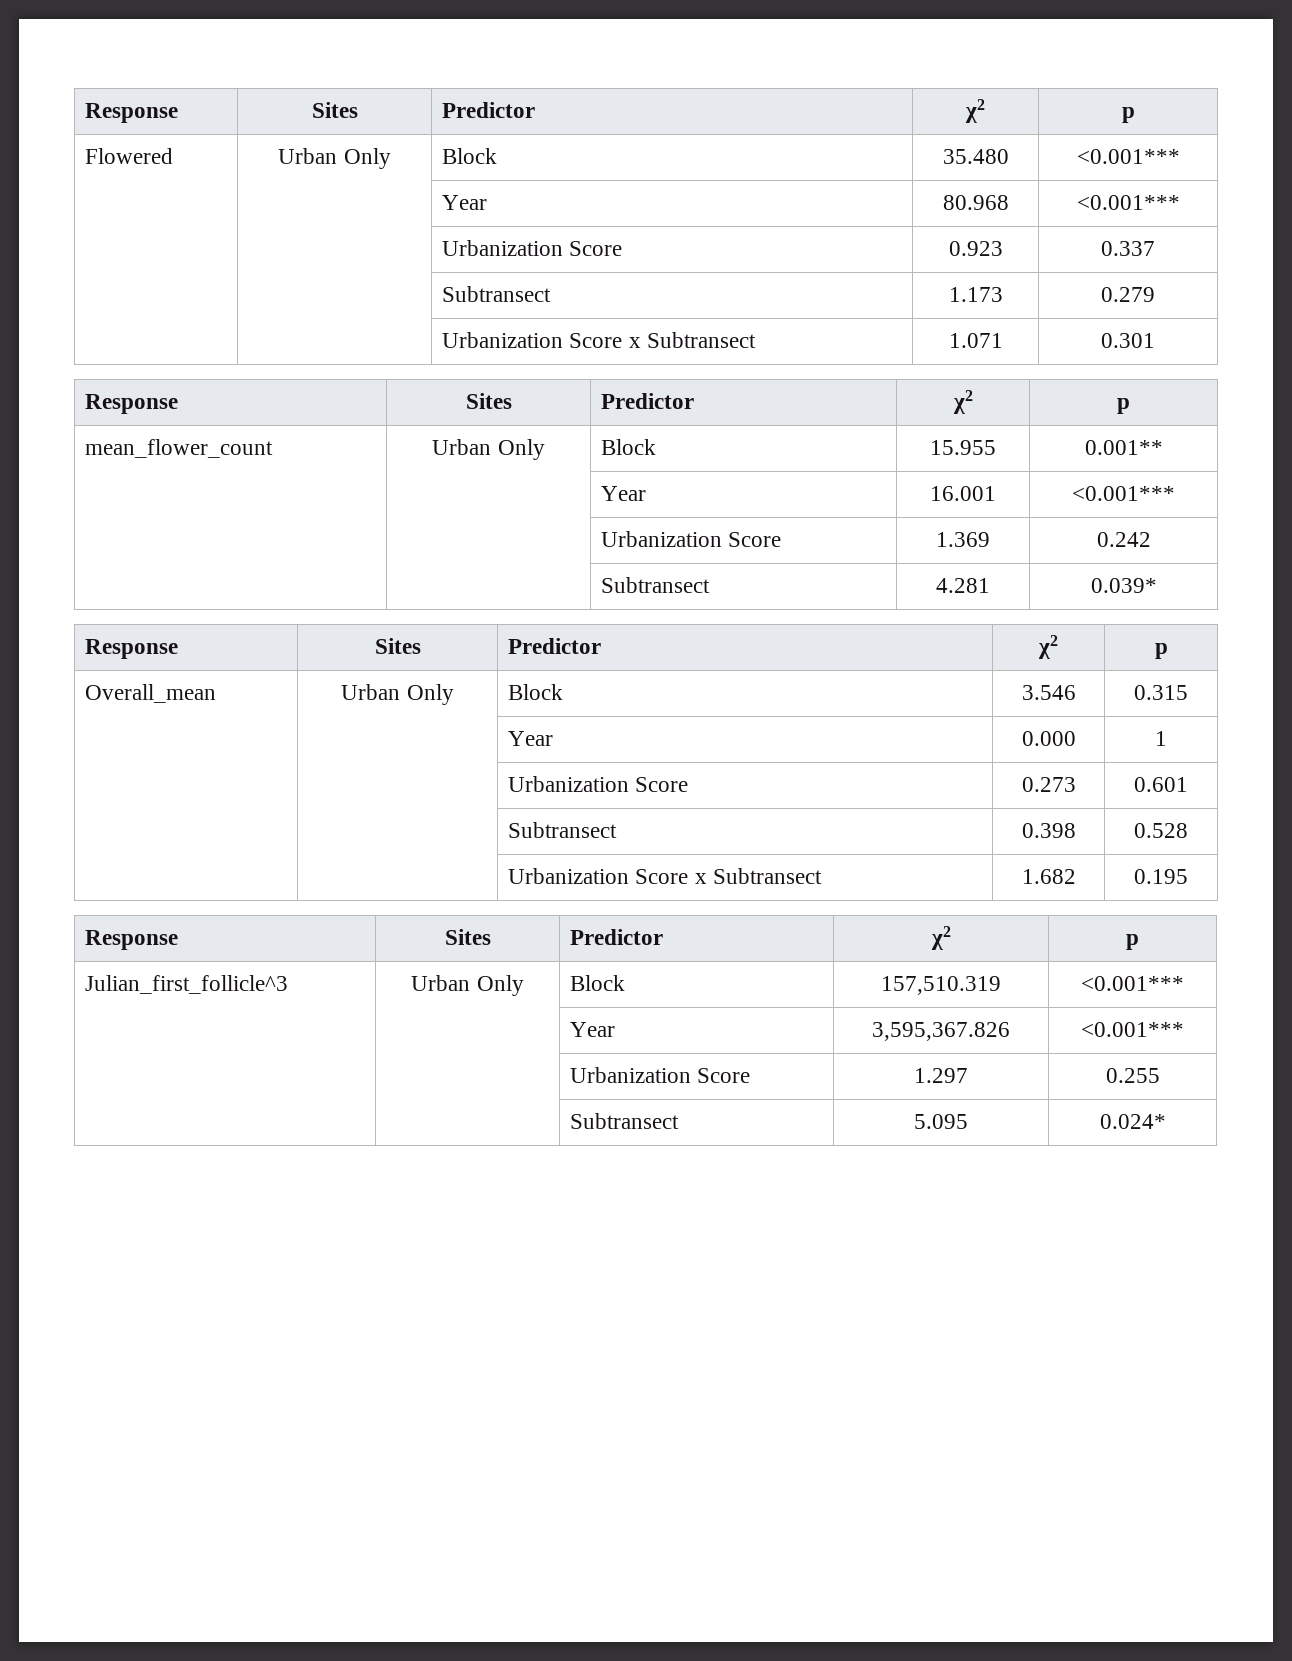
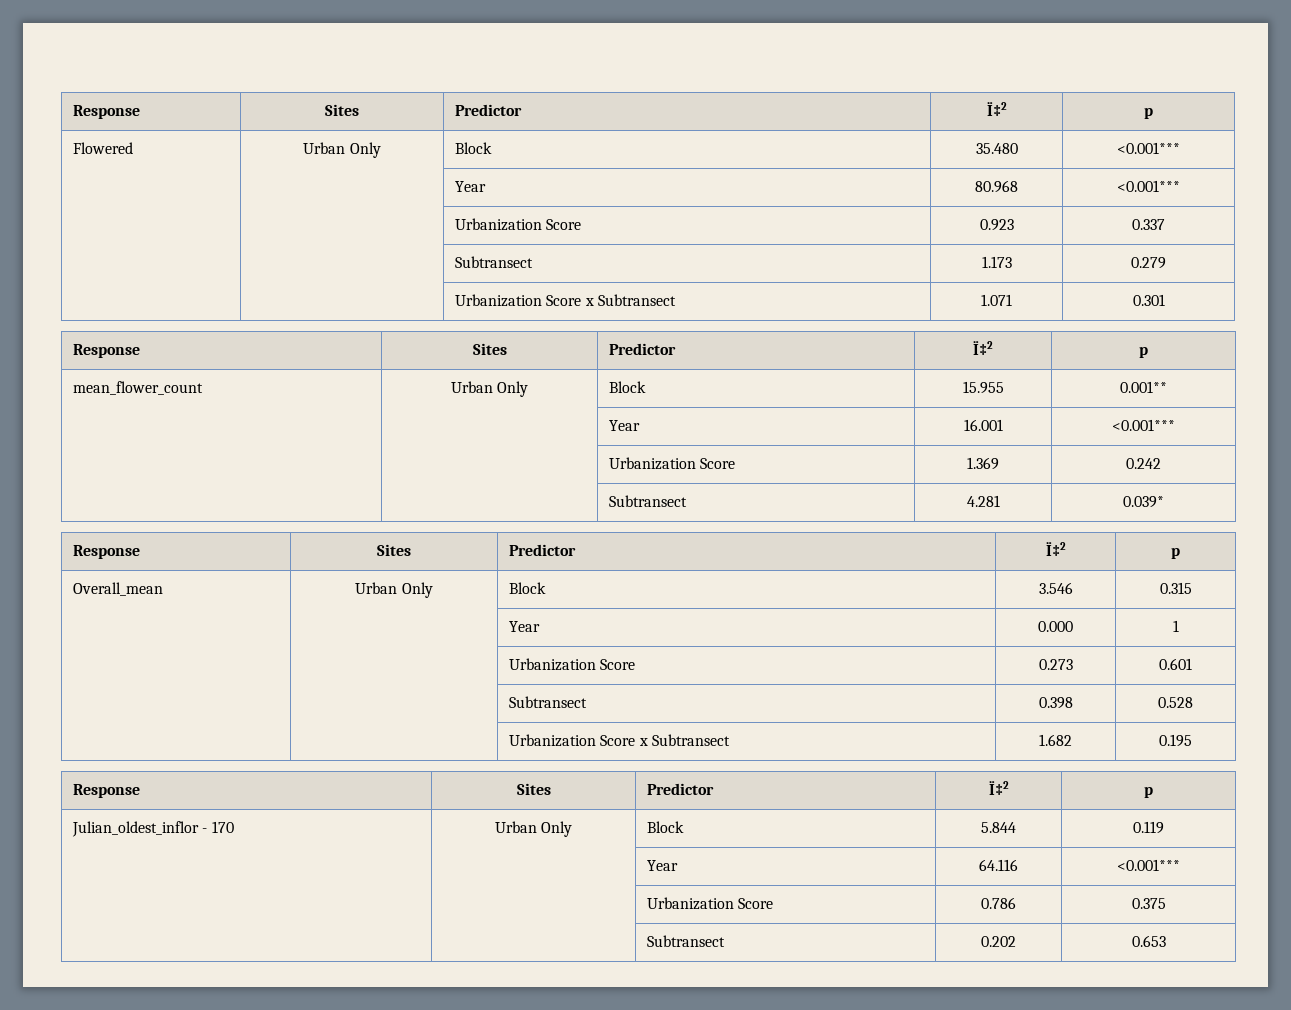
[85,103,179,123] [311,102,358,118] [442,102,536,118] [965,99,985,123] Response | Sites | Predictor | χ2 -> [72,105,140,119] [325,104,359,116] [454,104,522,116] [986,102,1007,116] Response | Sites | Predictor | Ï‡2
[952,390,973,414] χ2 -> [973,341,993,355] Ï‡2
[1038,635,1058,659] χ2 -> [1045,542,1066,556] Ï‡2
[930,926,951,950] [1125,934,1139,950] [85,975,289,994] [411,975,524,996] [570,975,626,991] [881,976,1001,995] [1081,976,1184,991] [570,1022,616,1037] [872,1022,1010,1041] [1081,1022,1184,1037] [570,1067,751,1083] [914,1068,968,1083] [1105,1068,1160,1083] [570,1113,680,1129] [914,1114,968,1129] [1099,1114,1166,1129] χ2 | p // Julian_first_follicle^3 | Urban Only | Block | 157,510.319 | <0.001*** // | | Year | 3,595,367.826 | <0.001*** // | | Urbanization Score | 1.297 | 0.255 // | | Subtransect | 5.095 | 0.024* -> [988,781,1009,795] [1144,787,1153,798] [71,821,234,837] [494,821,573,837] [646,821,684,833] [981,822,1016,833] [1133,821,1164,834] [646,860,678,871] [979,859,1018,871] [1117,859,1180,871] [646,897,774,910] [981,897,1016,909] [1131,898,1166,909] [646,935,725,947] [981,936,1016,947] [1131,935,1166,947] Ï‡2 | p // Julian_oldest_inflor - 170 | Urban Only | Block | 5.844 | 0.119 // | | Year | 64.116 | <0.001*** // | | Urbanization Score | 0.786 | 0.375 // | | Subtransect | 0.202 | 0.653

